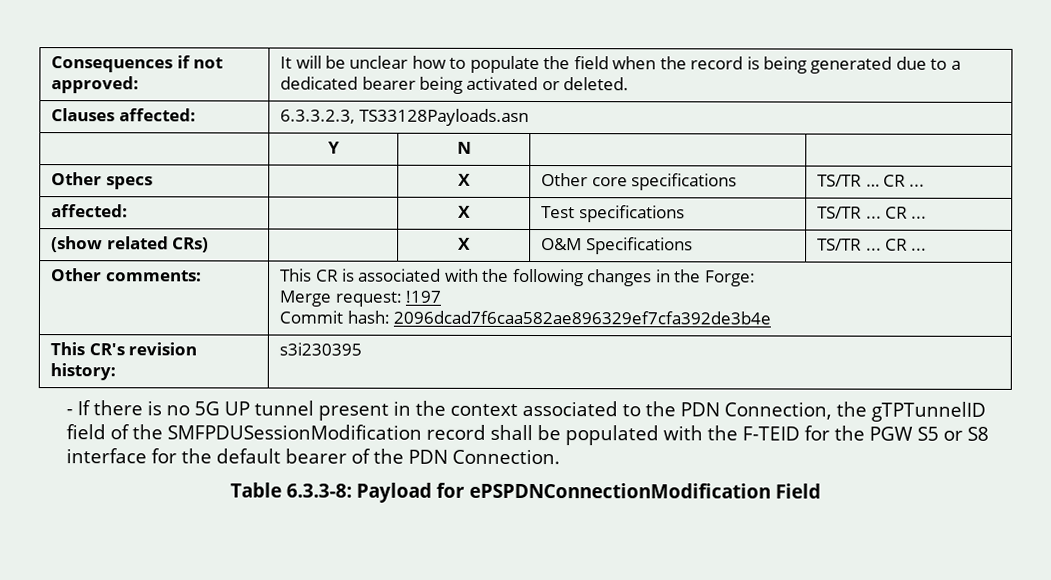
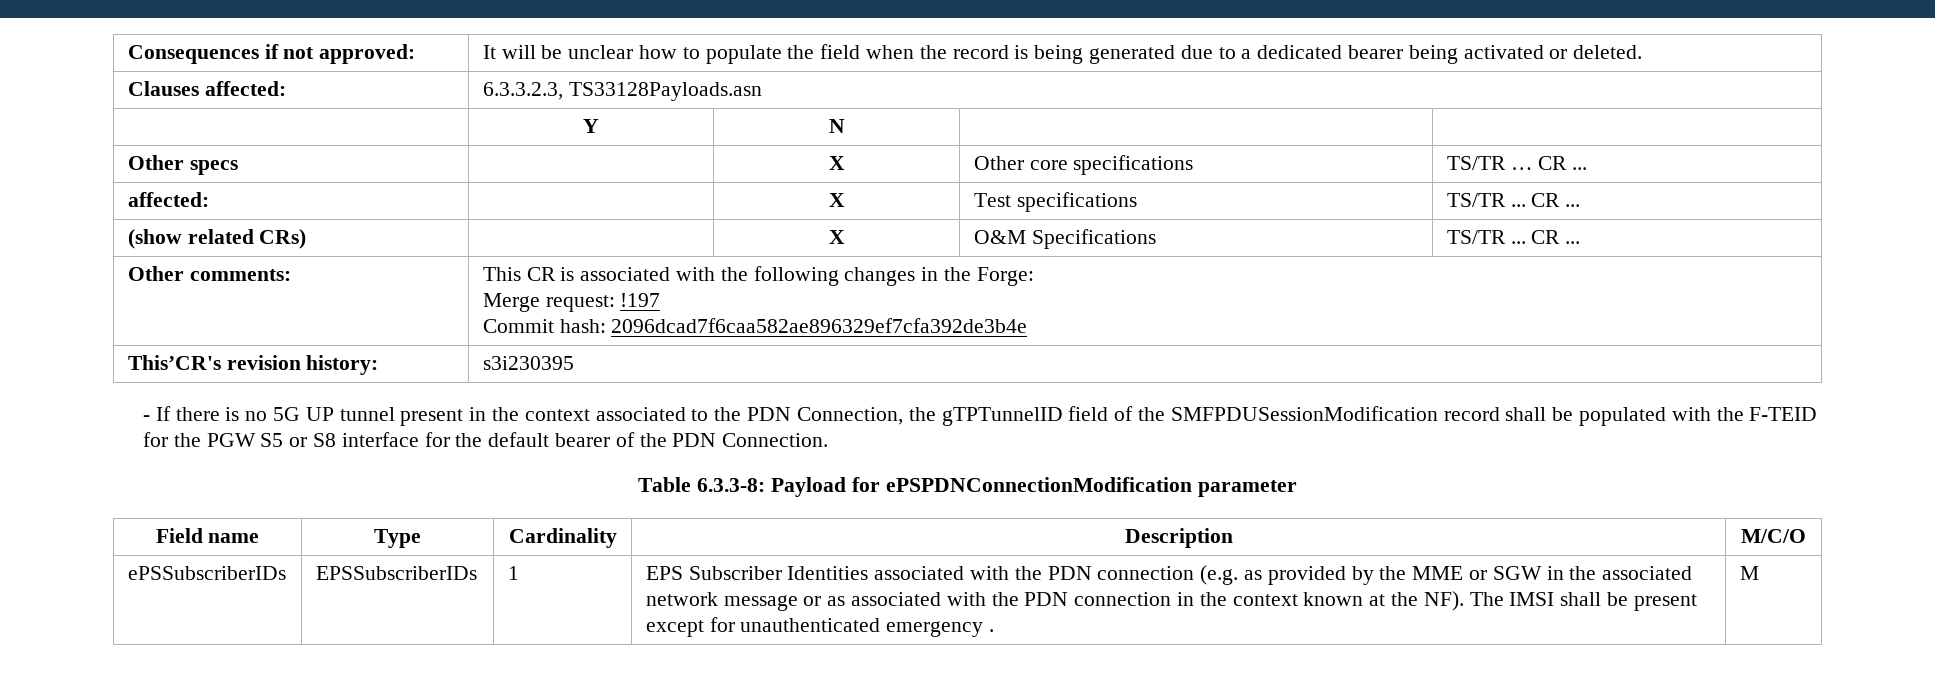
[50,342,125,356] This CR's -> [127,355,221,370] This’CR's
[774,483,821,499] Field -> [1197,480,1297,497] [155,528,260,543] [374,529,421,548] [508,528,617,548] [1124,528,1233,548] [1741,529,1806,543] [127,566,286,580] [315,566,477,580] [507,566,519,580] [645,565,1693,585] [645,591,1697,611] [645,617,994,637] [1739,566,1759,580] parameter // Field name | Type | Cardinality | Description | M/C/O // ePSSubscriberIDs | EPSSubscriberIDs | 1 | EPS Subscriber Identities associated with the PDN connection (e.g. as provided by the MME or SGW in the associated network message or as associated with the PDN connection in the context known at the NF). The IMSI shall be present except for unauthenticated emergency . | M

